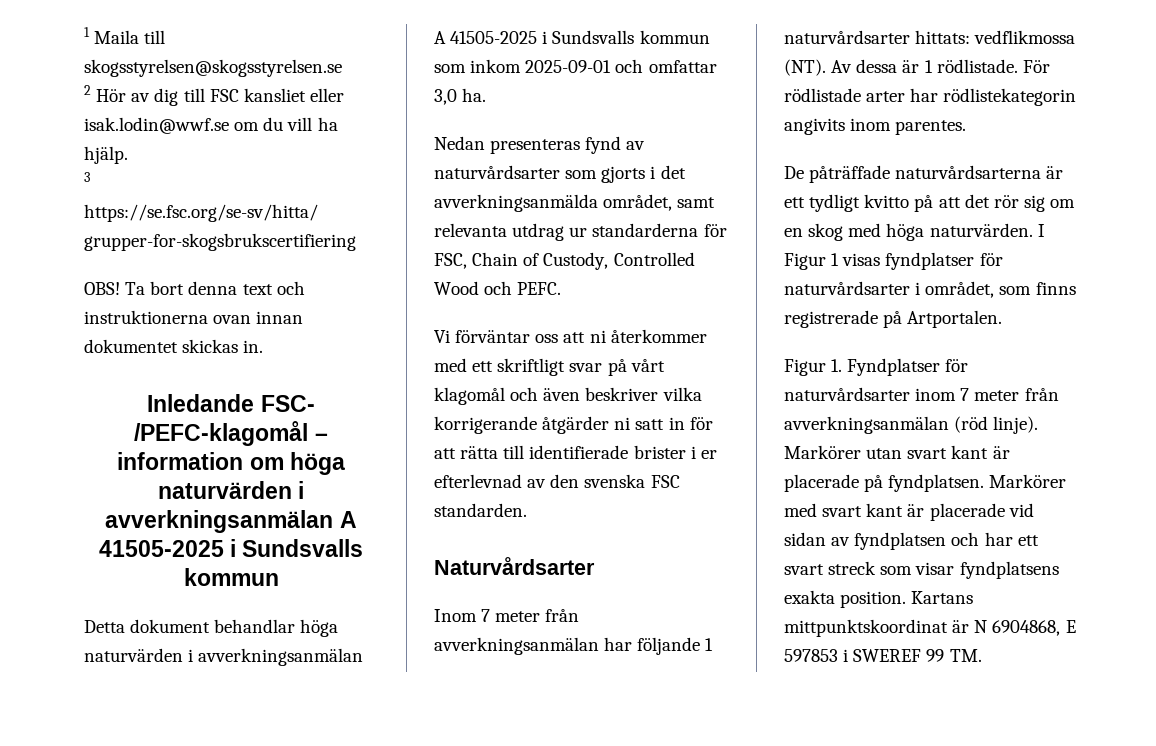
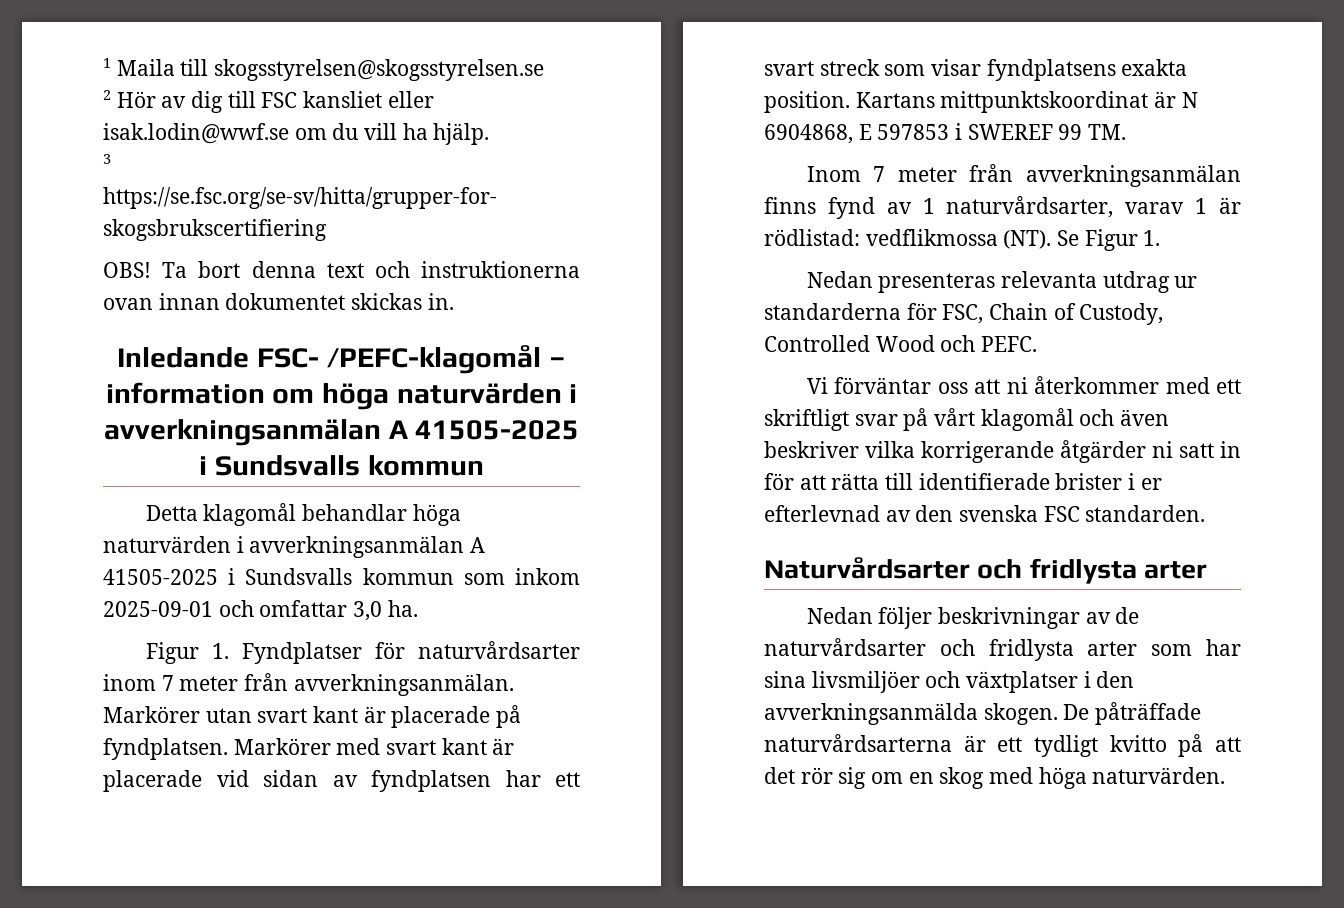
[130,619,211,633] dokument -> [203,503,297,526] klagomål
[434,136,646,154] [434,165,686,183] [434,194,716,212] Nedan presenteras fynd av naturvårdsarter som gjorts i det avverkningsanmälda området, samt -> [145,641,580,664] [103,673,514,696] [103,705,522,728] [103,738,515,760] [103,770,580,792] [764,59,1188,81] [764,91,1198,113] [764,123,1127,144] [806,164,1241,187] [764,196,1241,219] [764,229,1161,251] [806,271,996,293] Figur 1. Fyndplatser för naturvårdsarter inom 7 meter från avverkningsanmälan. Markörer utan svart kant är placerade på fyndplatsen. Markörer med svart kant är placerade vid sidan av fyndplatsen har ett svart streck som visar fyndplatsens exakta position. Kartans mittpunktskoordinat är N 6904868, E 597853 i SWEREF 99 TM. // Inom 7 meter från avverkningsanmälan finns fynd av 1 naturvårdsarter, varav 1 är rödlistad: vedflikmossa (NT). Se Figur 1. // Nedan presenteras
[434,609,580,622] [434,637,714,655] [784,30,1076,44] [784,59,1050,76] [784,88,1077,106] [784,118,967,135] // Inom 7 meter från avverkningsanmälan har följande 1 naturvårdsarter hittats: vedflikmossa (NT). Av dessa är 1 rödlistade. För rödlistade arter har rödlistekategorin angivits inom parentes. // -> [977,558,1207,584] [806,607,1140,629] [764,638,1241,661] [764,671,1135,693] [764,703,1058,725] och fridlysta arter // Nedan följer beskrivningar av de naturvårdsarter och fridlysta arter som har sina livsmiljöer och växtplatser i den avverkningsanmälda skogen.
[1037,224,1045,237] [784,252,1003,270] [784,281,1076,298] [784,310,1003,328] [784,358,969,376] [784,387,1059,401] [784,416,1039,434] [784,445,1010,459] [784,474,1067,492] [784,503,1034,521] [784,532,1039,550] [784,561,1059,579] [784,590,974,608] [784,619,1076,637] [784,649,982,662] I Figur 1 visas fyndplatser för naturvårdsarter i området, som finns registrerade på Artportalen. // Figur 1. Fyndplatser för naturvårdsarter inom 7 meter från avverkningsanmälan (röd linje). Markörer utan svart kant är placerade på fyndplatsen. Markörer med svart kant är placerade vid sidan av fyndplatsen och har ett svart streck som visar fyndplatsens exakta position. Kartans mittpunktskoordinat är N 6904868, E 597853 i SWEREF 99 TM. -> (1226, 775) none

